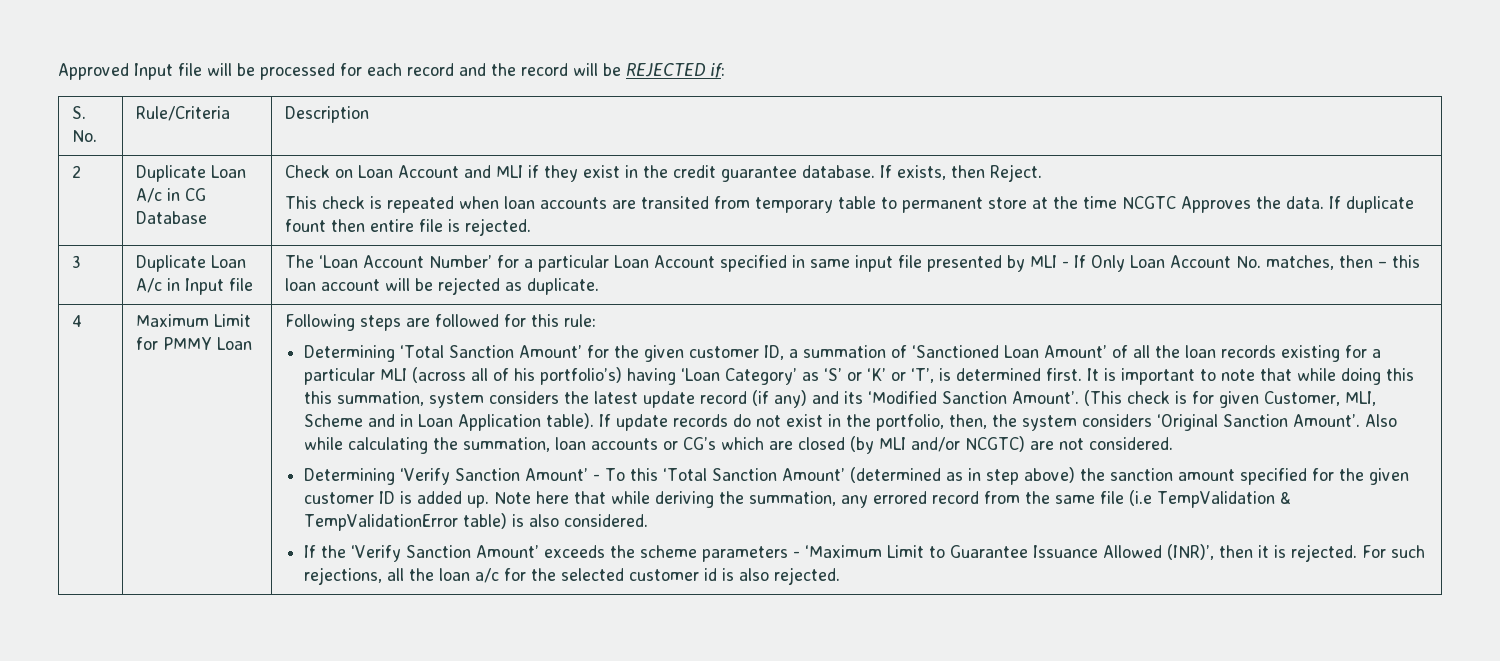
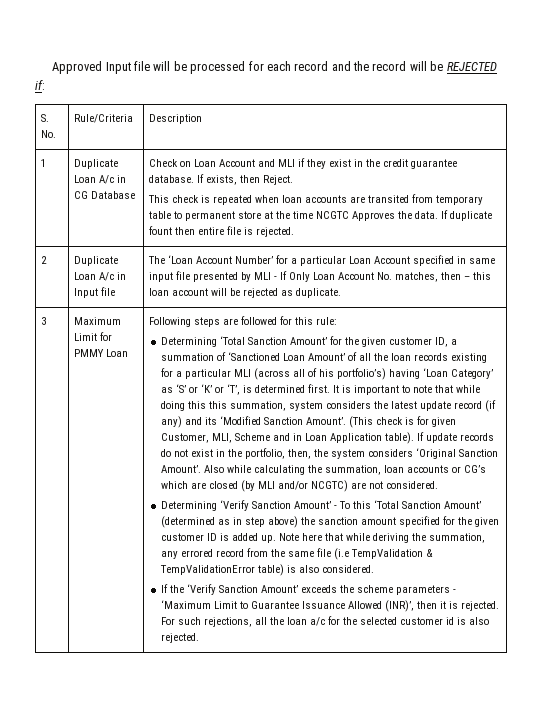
[71,165,81,178] 2 -> [40,159,46,167] 1
[71,255,81,268] 3 -> [40,256,47,264] 2
[71,315,82,327] 4 -> [40,317,46,325] 3

